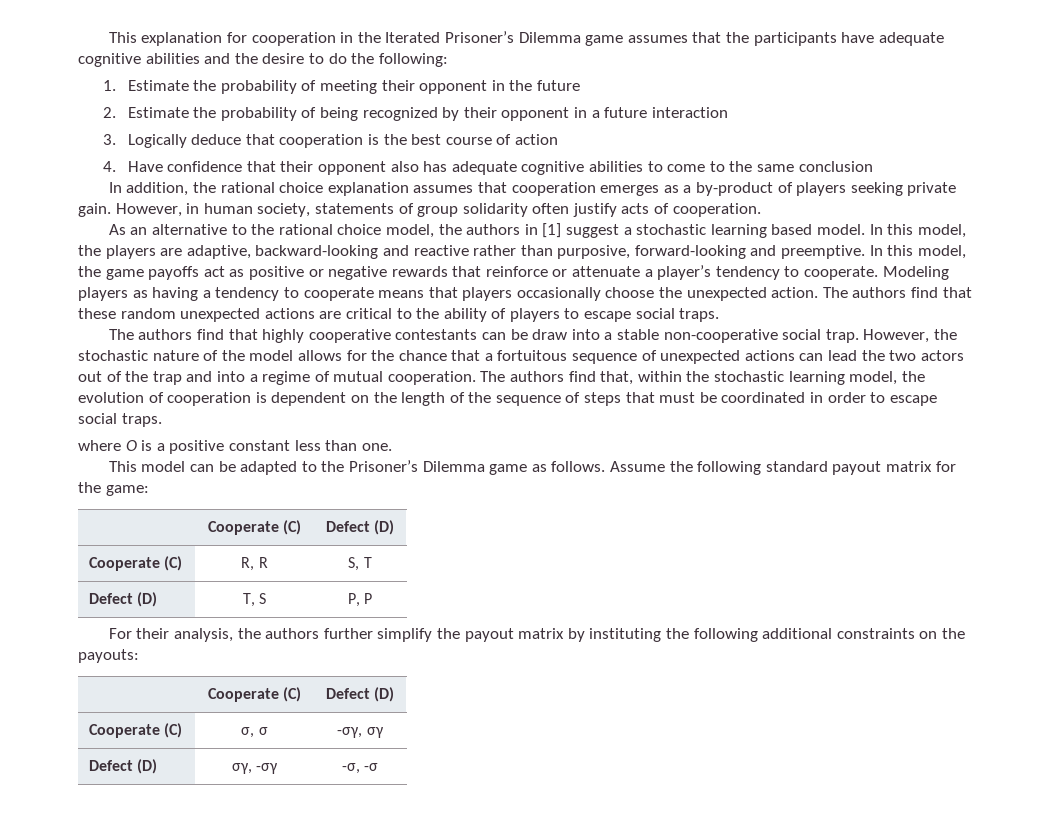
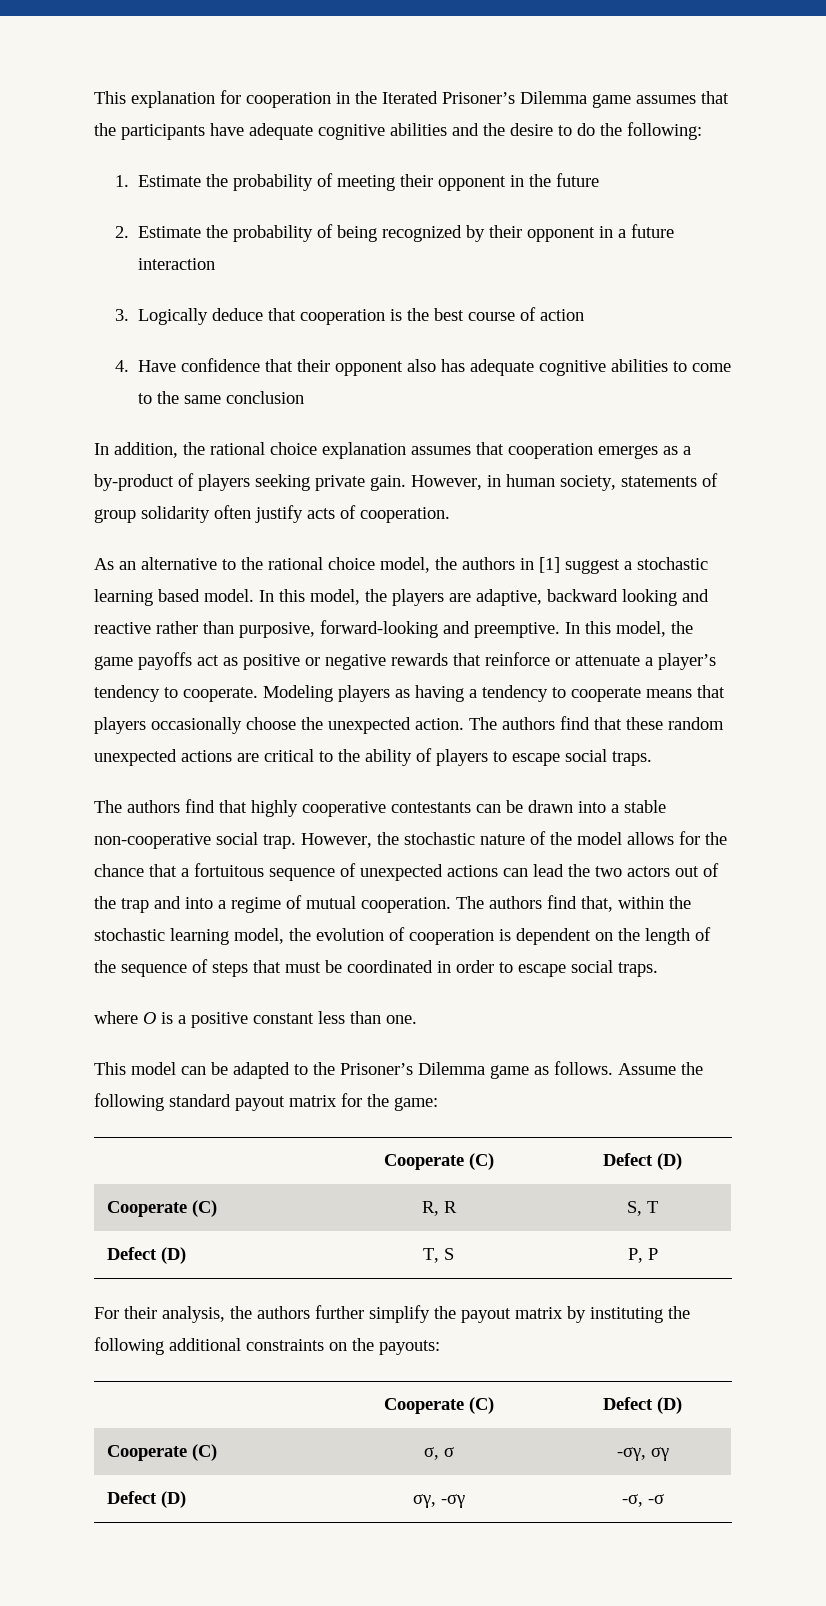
[255,245,379,259] backward-looking -> [547,589,677,606] backward looking
[532,329,568,340] draw -> [528,800,573,813] drawn

